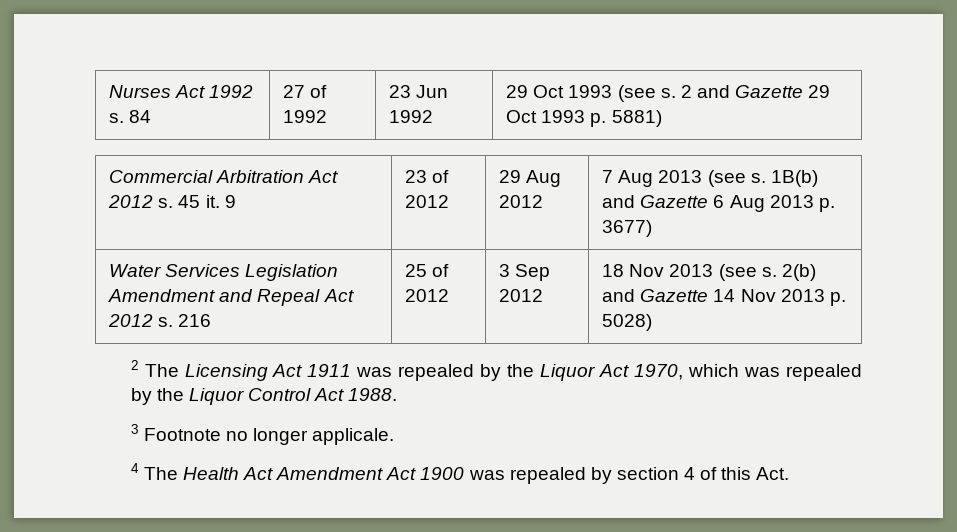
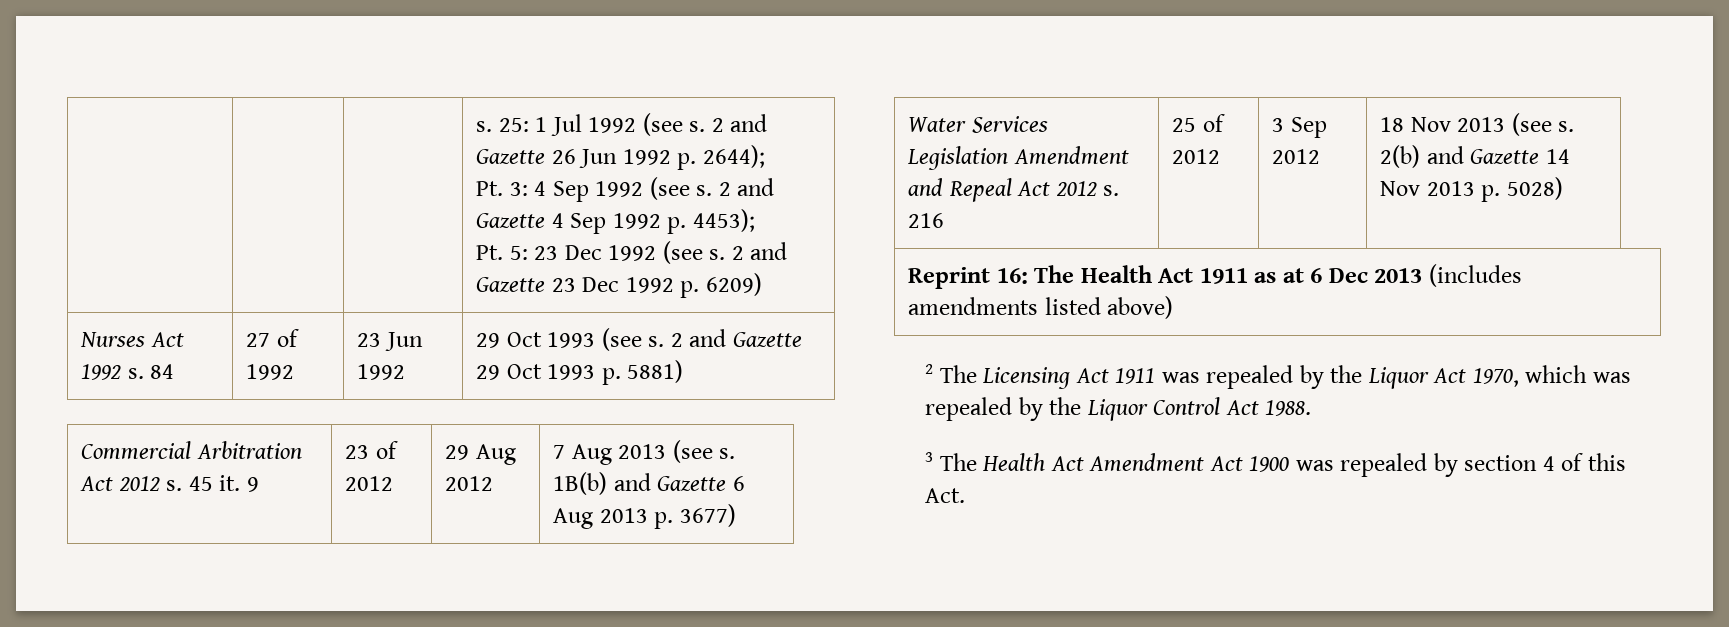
(109, 91) none -> [476,113,768,136] [476,145,765,170] [476,177,775,202] [476,209,755,234] [476,241,788,264] [476,273,762,298] | | | s. 25: 1 Jul 1992 (see s. 2 and Gazette 26 Jun 1992 p. 2644); // Pt. 3: 4 Sep 1992 (see s. 2 and Gazette 4 Sep 1992 p. 4453); // Pt. 5: 23 Dec 1992 (see s. 2 and Gazette 23 Dec 1992 p. 6209) //
(653, 322) none -> [908,264,1522,289] [908,296,1174,319] // Reprint 16: The Health Act 1911 as at 6 Dec 2013 (includes amendments listed above)
[143,428,395,445] [130,463,139,473] Footnote no longer applicale. // 4 -> (934, 457) none

